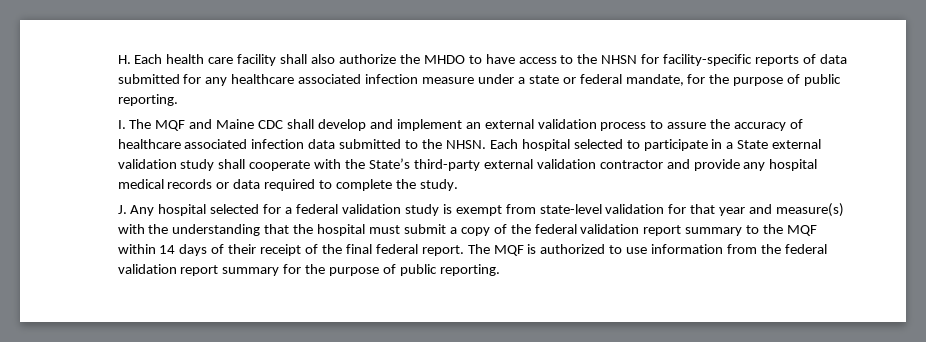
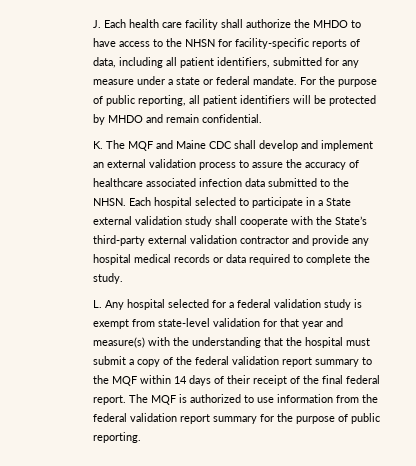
[117,55,131,64] H. -> [92,20,101,28] J.
[311,54,336,64] also -> (243, 23) none
[819,54,847,64] [117,74,419,86] data submitted for any healthcare associated infection -> [92,57,359,68] data, including all patient identifiers, submitted for any
[625,74,842,86] [117,94,178,106] [117,120,126,129] mandate, for the purpose of public reporting. // I. -> [252,76,377,87] [92,95,376,106] [92,114,262,125] [92,141,103,149] mandate. For the purpose of public reporting, all patient identifiers will be protected by MHDO and remain confidential. // K.
[117,205,127,214] J. -> [92,300,102,308] L.

